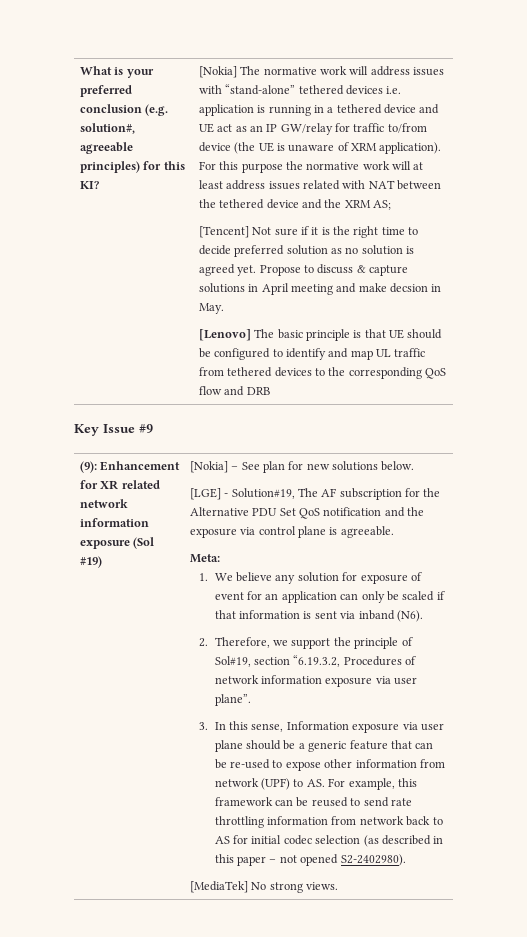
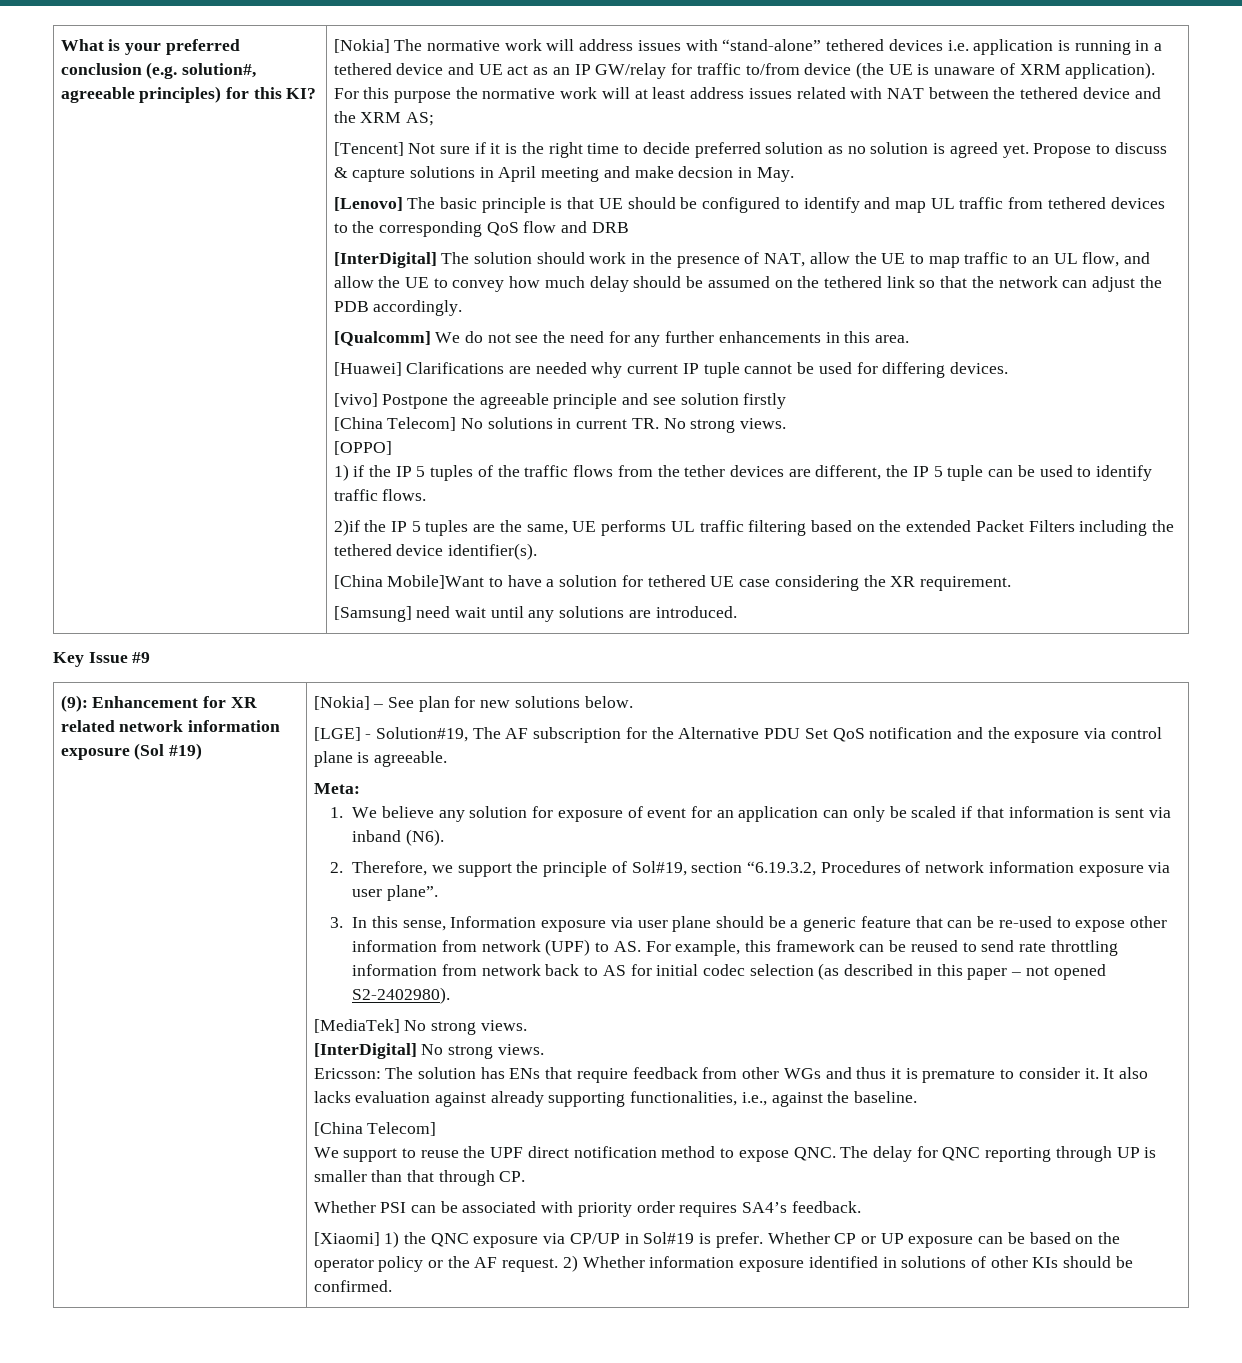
(270, 391) none -> [333,252,1151,268] [333,276,1162,292] [333,300,463,316] [333,331,909,347] [333,362,1008,378] [333,393,787,409] [333,417,787,433] [333,441,392,455] [333,464,1152,481] [333,489,427,501] [333,519,1175,536] [333,543,538,560] [333,575,1011,591] [333,606,737,622] // [InterDigital] The solution should work in the presence of NAT, allow the UE to map traffic to an UL flow, and allow the UE to convey how much delay should be assumed on the tethered link so that the network can adjust the PDB accordingly. // [Qualcomm] We do not see the need for any further enhancements in this area. // [Huawei] Clarifications are needed why current IP tuple cannot be used for differing devices. // [vivo] Postpone the agreeable principle and see solution firstly // [China Telecom] No solutions in current TR. No strong views. // [OPPO] // 1) if the IP 5 tuples of the traffic flows from the tether devices are different, the IP 5 tuple can be used to identify traffic flows. // 2)if the IP 5 tuples are the same, UE performs UL traffic filtering based on the extended Packet Filters including the tethered device identifier(s). // [China Mobile]Want to have a solution for tethered UE case considering the XR requirement. // [Samsung] need wait until any solutions are introduced.
(338, 886) none -> [313,1043,544,1059] [313,1067,1149,1083] [313,1091,918,1107] [313,1122,437,1136] [313,1146,1157,1162] [313,1170,526,1186] [313,1201,861,1217] [313,1231,1121,1248] [313,1255,1133,1272] [313,1280,392,1292] // [InterDigital] No strong views. // Ericsson: The solution has ENs that require feedback from other WGs and thus it is premature to consider it. It also lacks evaluation against already supporting functionalities, i.e., against the baseline. // [China Telecom] // We support to reuse the UPF direct notification method to expose QNC. The delay for QNC reporting through UP is smaller than that through CP. // Whether PSI can be associated with priority order requires SA4’s feedback. // [Xiaomi] 1) the QNC exposure via CP/UP in Sol#19 is prefer. Whether CP or UP exposure can be based on the operator policy or the AF request. 2) Whether information exposure identified in solutions of other KIs should be confirmed.

